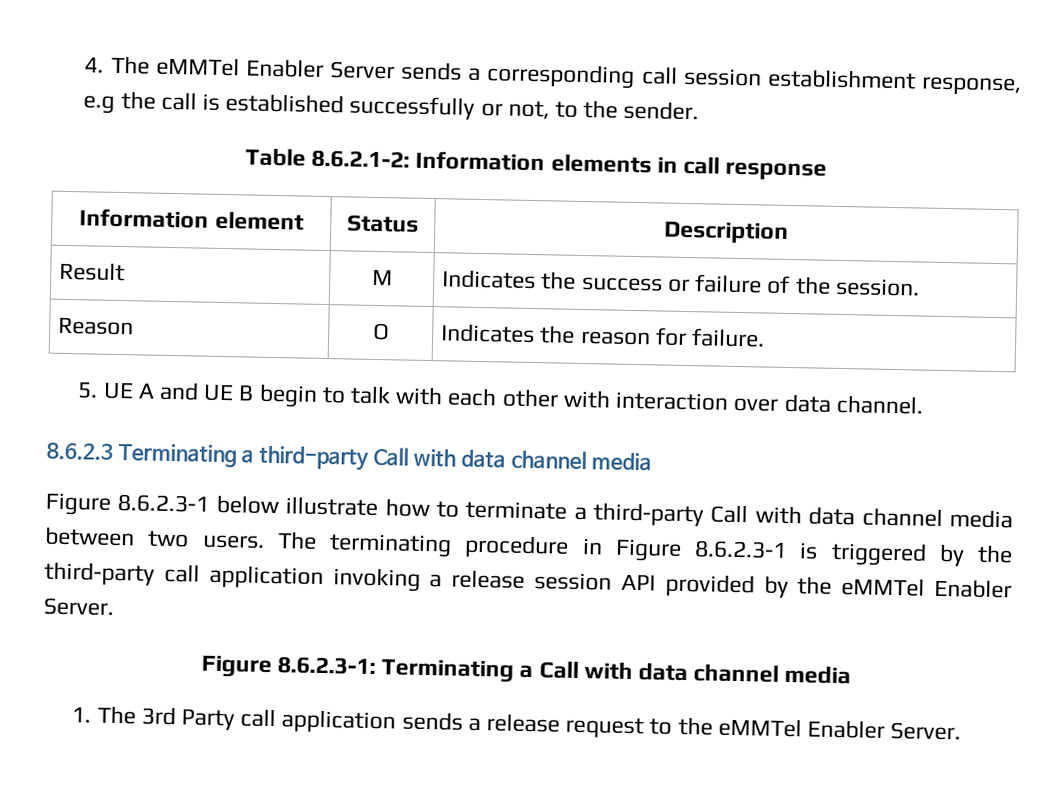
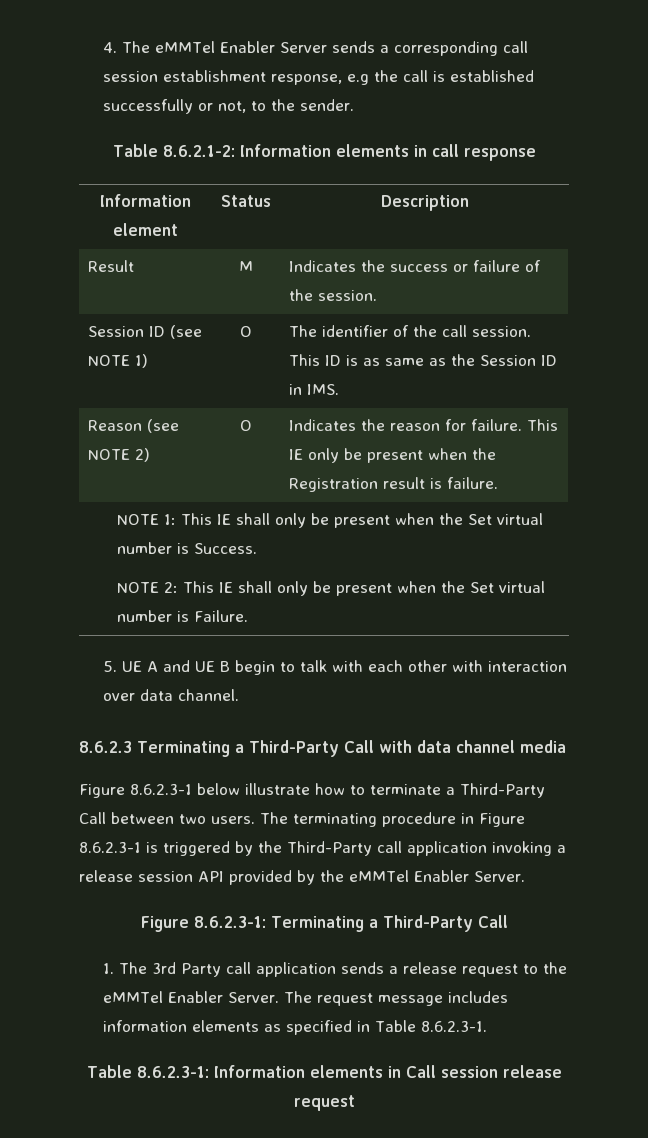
[58,317,135,336] Reason -> [88,325,203,339] [88,354,149,368] [239,326,252,337] [289,325,532,337] [289,354,558,366] [289,384,340,395] [88,419,180,433] [88,448,151,462] Session ID (see NOTE 1) | O | The identifier of the call session. This ID is as same as the Session ID in IMS. // Reason (see NOTE 2)
(766, 338) none -> [527,419,559,431] [289,448,497,463] [289,477,499,492] [116,513,543,528] [116,542,257,554] [116,581,545,596] [116,610,248,622] This IE only be present when the Registration result is failure. // NOTE 1: This IE shall only be present when the Set virtual number is Success. // NOTE 2: This IE shall only be present when the Set virtual number is Failure.
[258,445,369,471] third-party -> [248,740,339,757] Third-Party
[593,502,1013,529] third-party Call with data channel media -> [460,783,545,798] [79,812,106,824] Third-Party Call
[44,561,155,586] third-party -> [287,841,372,856] Third-Party
[538,660,852,685] Call with data channel media -> [382,915,508,932] Third-Party Call
(962, 731) none -> [283,991,508,1006] [102,1020,487,1035] [86,1065,562,1078] [293,1095,355,1111] The request message includes information elements as specified in Table 8.6.2.3-1. // Table 8.6.2.3-1: Information elements in Call session release request

